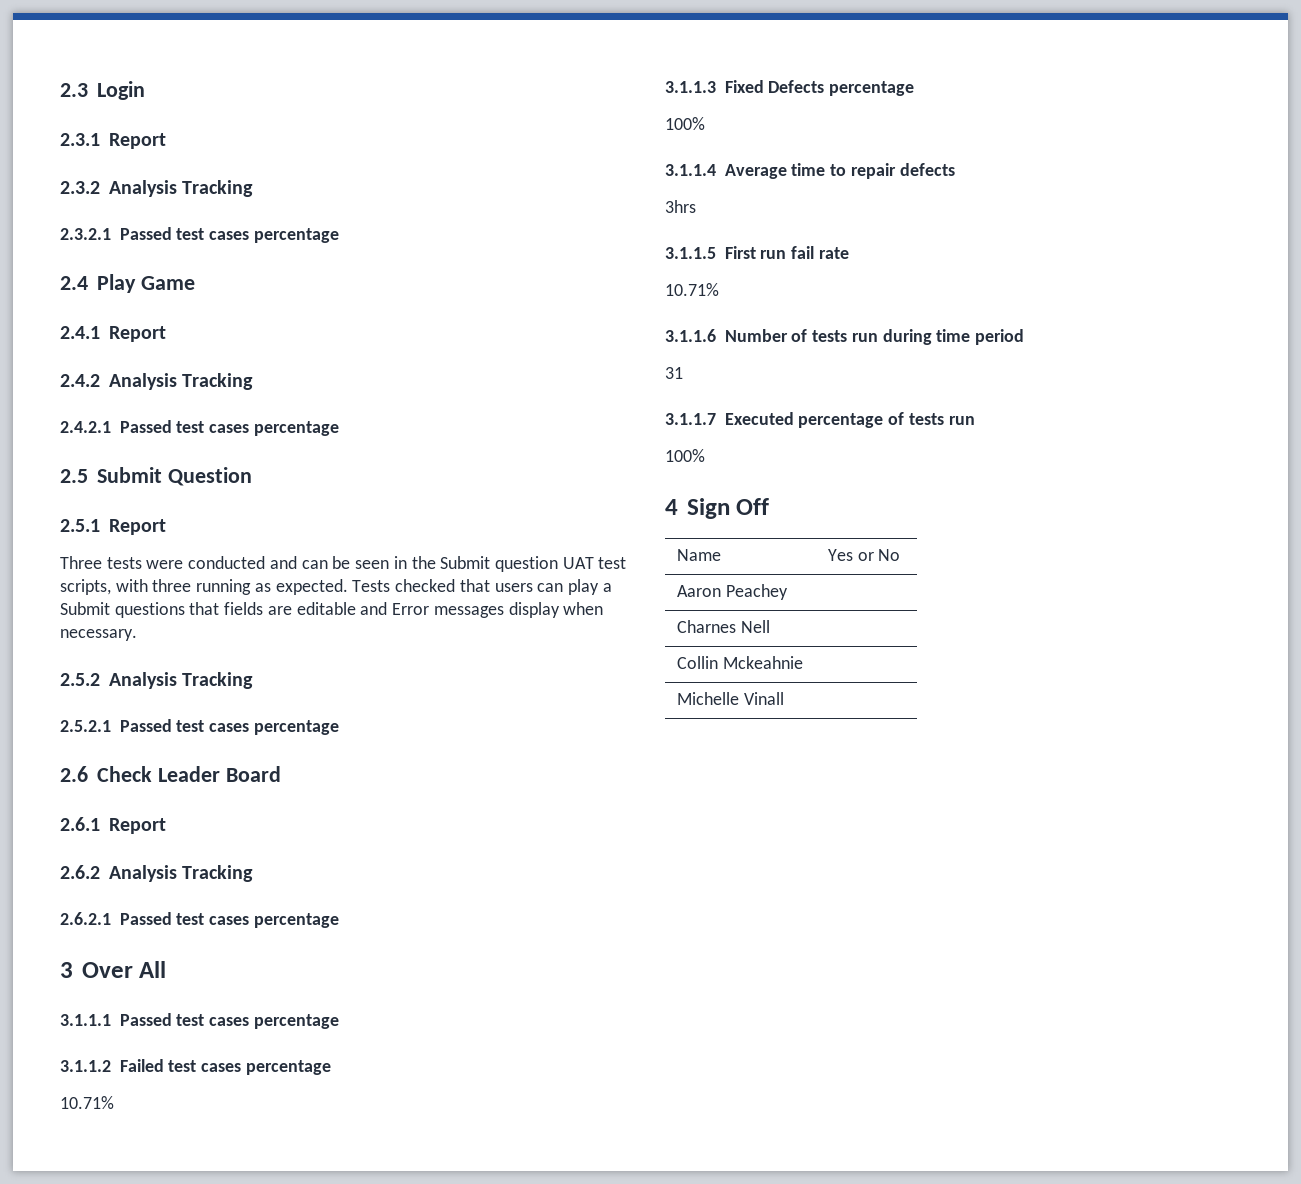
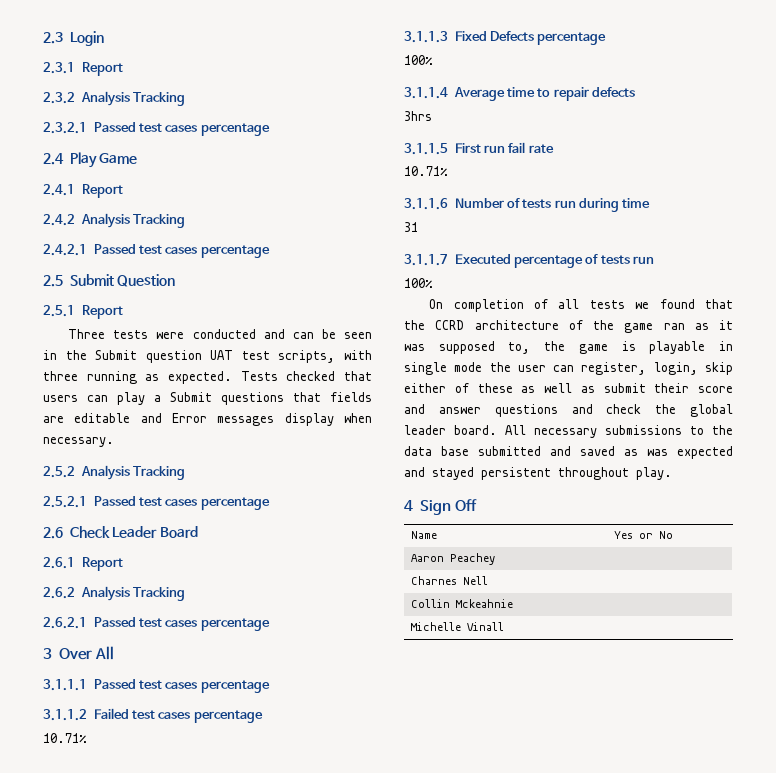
[975,329,1025,345] period -> (651, 203) none
(705, 455) none -> [429,299,733,312] [404,320,733,333] [404,341,733,354] [404,362,733,375] [404,383,733,393] [404,404,733,417] [404,425,733,438] [404,446,733,459] [404,467,672,480] // On completion of all tests we found that the CCRD architecture of the game ran as it was supposed to, the game is playable in single mode the user can register, login, skip either of these as well as submit their score and answer questions and check the global leader board. All necessary submissions to the data base submitted and saved as was expected and stayed persistent throughout play.

